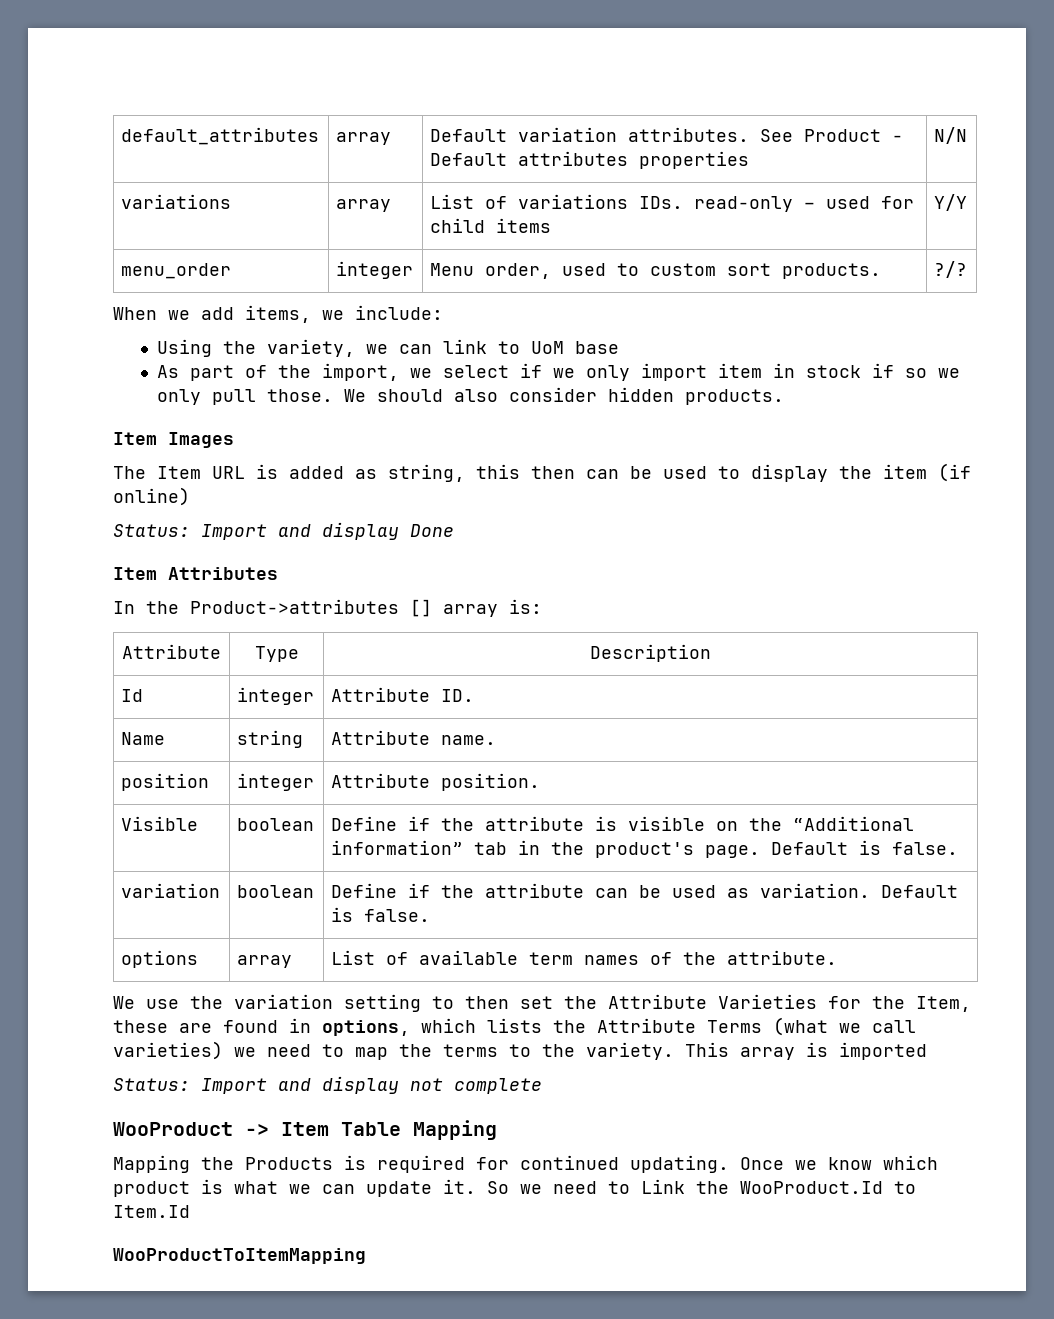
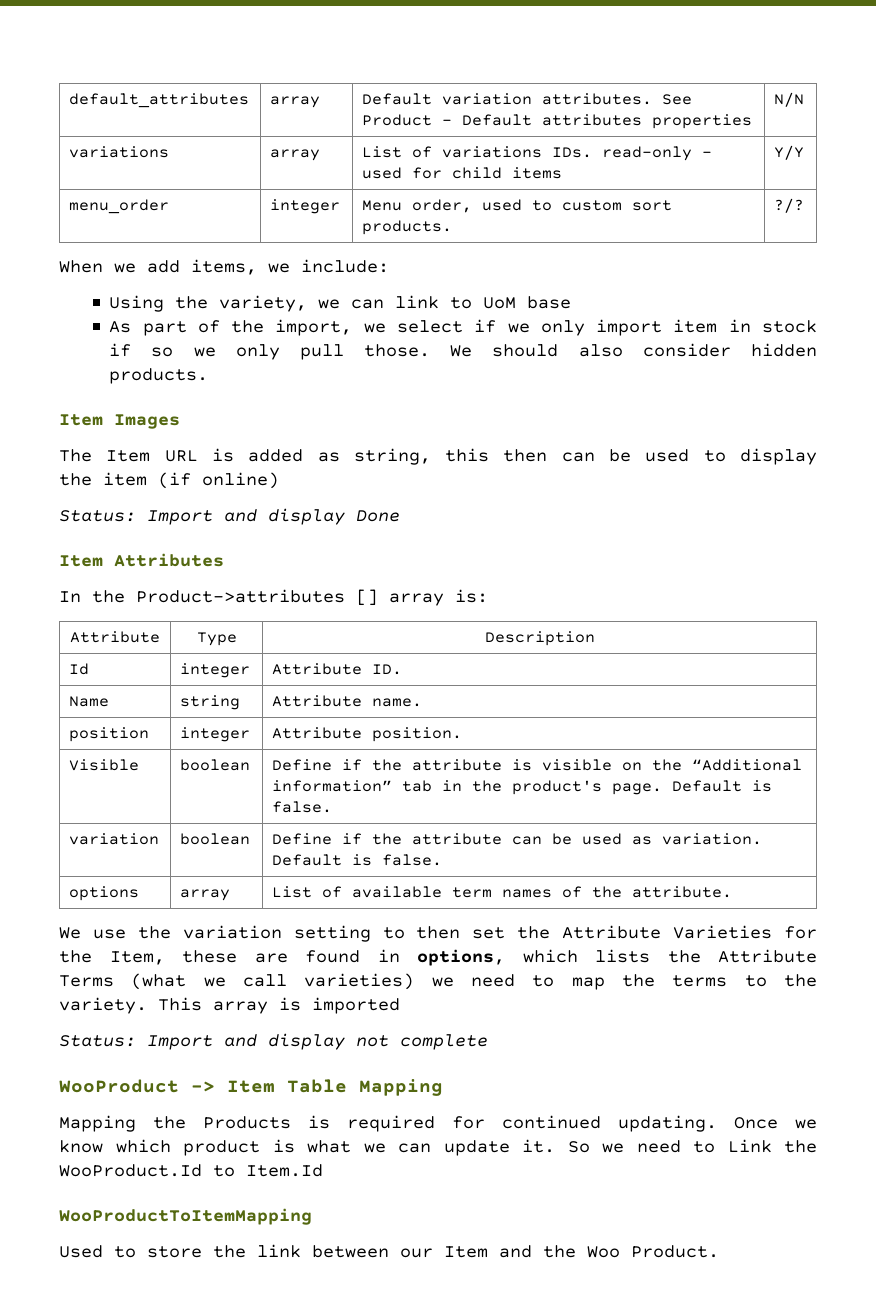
(366, 1256) none -> [59,1244,719,1258] // Used to store the link between our Item and the Woo Product.

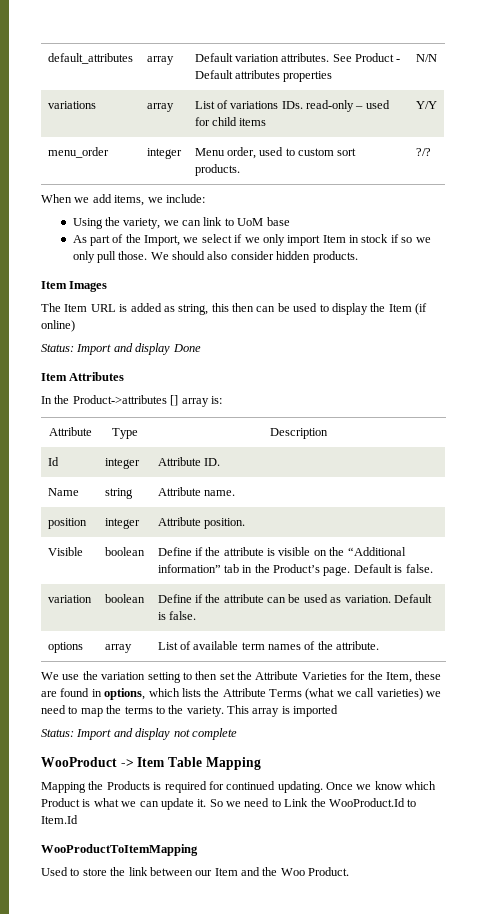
[275,319,353,336] import, -> [144,235,181,246] Import,
[673,319,718,333] item -> [322,235,346,243] Item
[103,472,147,486] item -> [388,304,412,312] Item
[512,780,603,795] product's -> [273,564,321,573] Product’s
[183,1140,260,1156] product -> [41,798,80,807] Product

